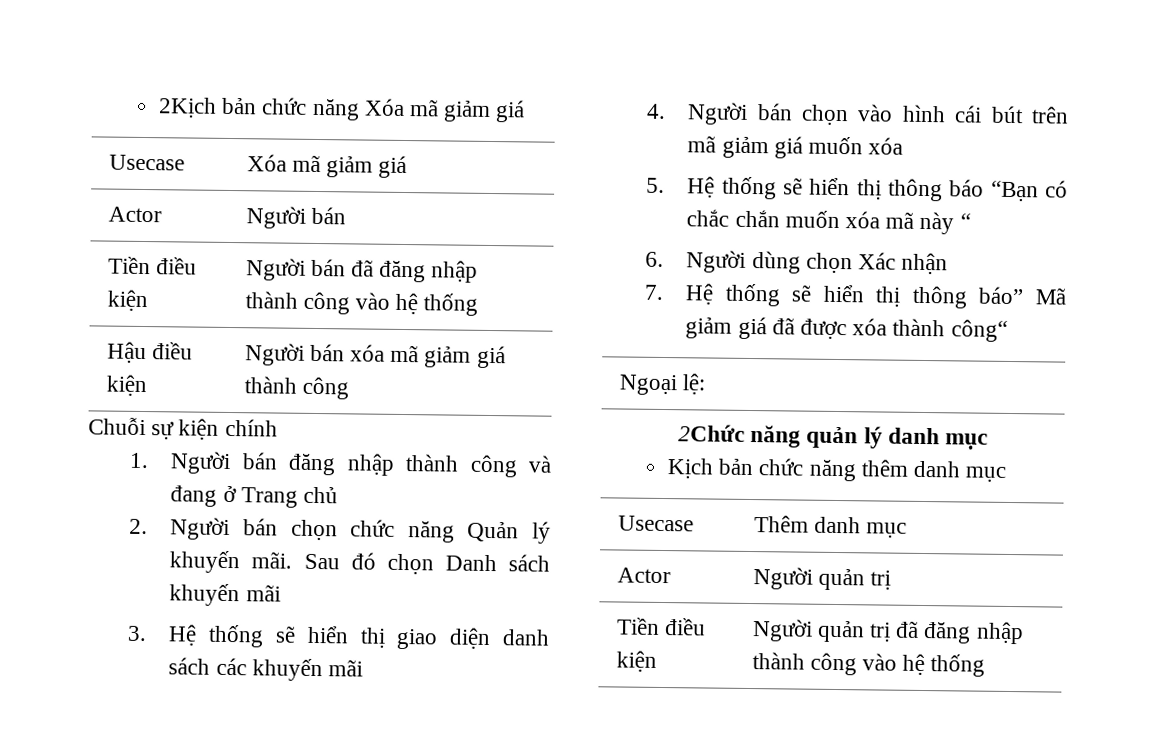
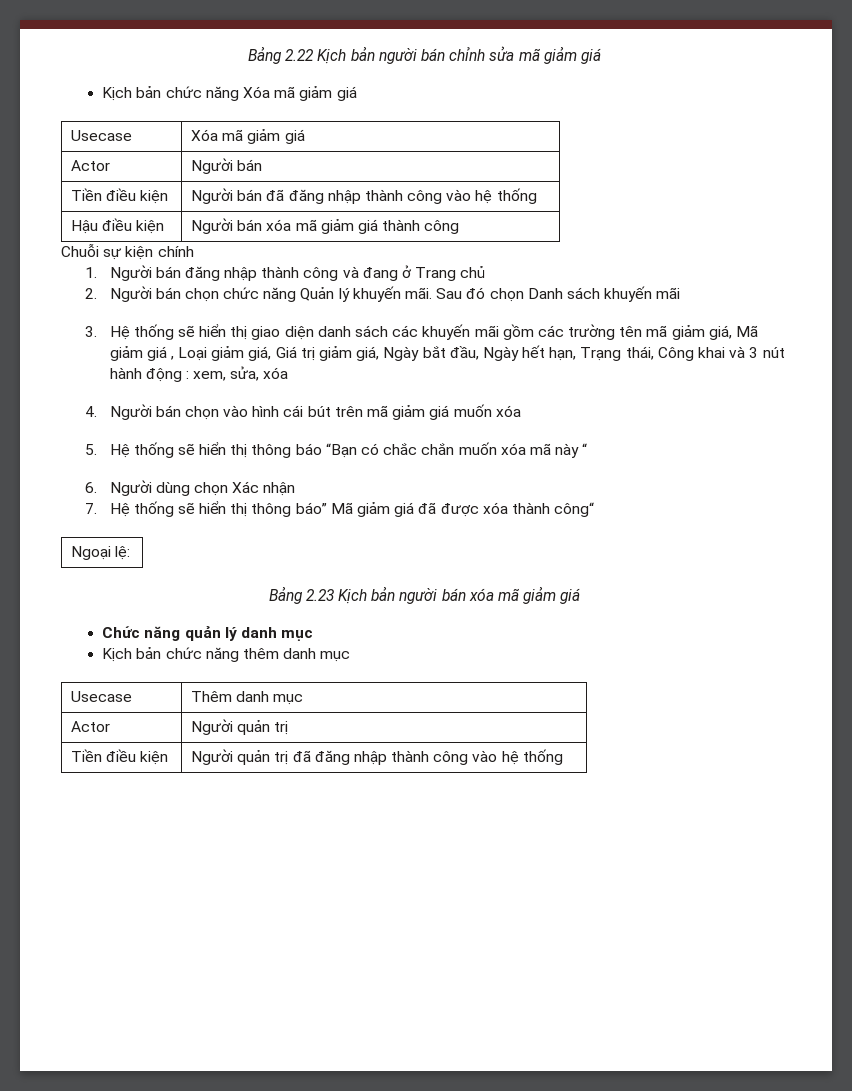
[157,97,217,118] 2Kịch -> [248,46,601,64] [102,87,133,101] Bảng 2.22 Kịch bản người bán chỉnh sửa mã giảm giá // Kịch
(363, 668) none -> [502,324,759,340] [109,345,785,361] [109,366,289,382] gồm các trường tên mã giảm giá, Mã giảm giá , Loại giảm giá, Giá trị giảm giá, Ngày bắt đầu, Ngày hết hạn, Trạng thái, Công khai và 3 nút hành động : xem, sửa, xóa
[677,424,745,442] 2Chức -> [268,586,581,604] [102,626,141,638] Bảng 2.23 Kịch bản người bán xóa mã giảm giá // Chức

